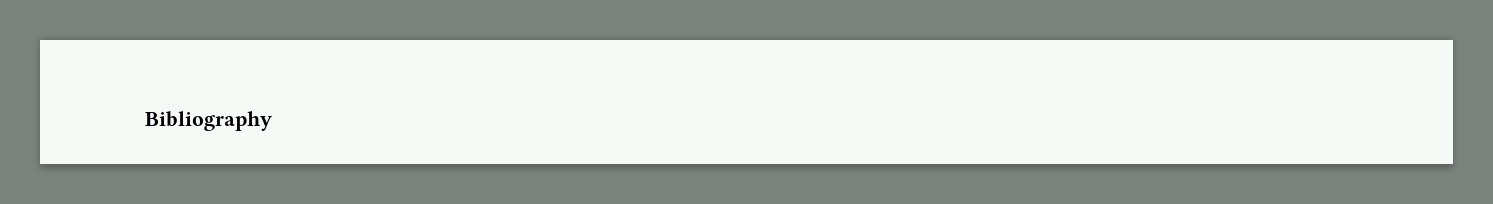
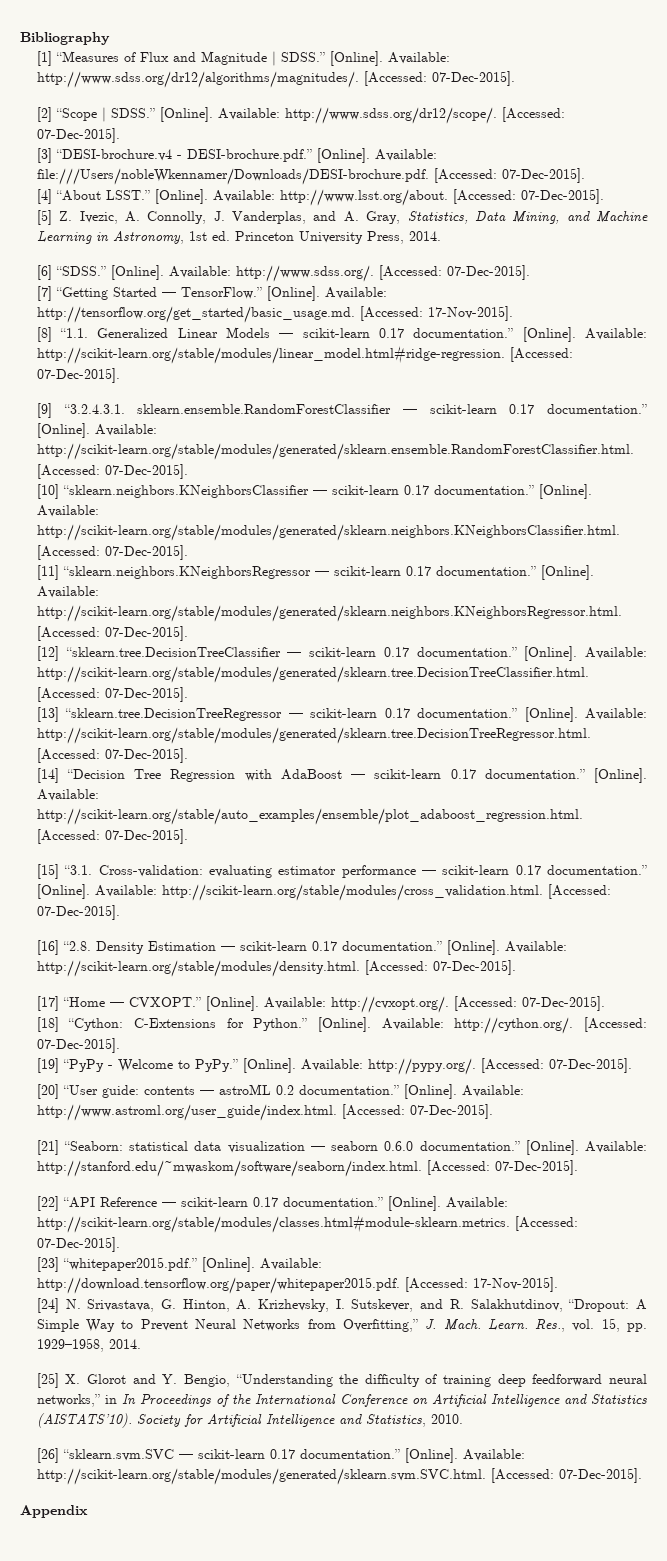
(272, 121) none -> [36,51,450,66] [36,71,515,88] [36,107,565,124] [36,128,120,143] [36,148,437,163] [36,168,585,185] [36,189,604,206] [36,210,648,225] [36,231,441,244] [36,265,530,282] [36,286,387,301] [36,306,513,323] [36,327,647,342] [36,346,573,364] [36,368,120,383] [36,403,647,418] [36,423,157,438] [36,443,634,460] [36,464,188,479] [36,484,592,499] [36,505,99,517] [36,524,620,541] [36,545,188,560] [36,565,594,580] [36,586,99,598] [36,605,622,622] [36,626,188,641] [36,646,648,661] [36,666,589,683] [36,687,188,702] [36,707,647,722] [36,727,591,744] [36,748,188,763] [36,768,647,783] [36,789,99,801] [36,808,583,825] [36,829,188,844] [36,864,647,879] [36,884,611,901] [36,905,120,920] [36,940,567,955] [36,960,516,977] [36,996,605,1013] [36,1017,647,1034] [36,1038,120,1053] [36,1058,632,1075] [36,1084,524,1099] [36,1104,493,1121] [36,1140,647,1155] [36,1160,578,1177] [36,1196,508,1211] [36,1215,578,1233] [36,1237,120,1252] [36,1257,322,1272] [36,1277,558,1294] [36,1298,647,1313] [36,1318,647,1332] [36,1338,141,1352] [36,1373,647,1388] [36,1394,647,1407] [36,1413,463,1428] [36,1448,525,1463] [36,1468,642,1485] [20,1505,88,1518] // [1] “Measures of Flux and Magnitude | SDSS.” [Online]. Available: http://www.sdss.org/dr12/algorithms/magnitudes/. [Accessed: 07-Dec-2015]. // [2] “Scope | SDSS.” [Online]. Available: http://www.sdss.org/dr12/scope/. [Accessed: 07-Dec-2015]. // [3] “DESI-brochure.v4 - DESI-brochure.pdf.” [Online]. Available: file:///Users/nobleWkennamer/Downloads/DESI-brochure.pdf. [Accessed: 07-Dec-2015]. // [4] “About LSST.” [Online]. Available: http://www.lsst.org/about. [Accessed: 07-Dec-2015]. // [5] Z. Ivezic, A. Connolly, J. Vanderplas, and A. Gray, Statistics, Data Mining, and Machine Learning in Astronomy, 1st ed. Princeton University Press, 2014. // [6] “SDSS.” [Online]. Available: http://www.sdss.org/. [Accessed: 07-Dec-2015]. // [7] “Getting Started — TensorFlow.” [Online]. Available: http://tensorflow.org/get_started/basic_usage.md. [Accessed: 17-Nov-2015]. // [8] “1.1. Generalized Linear Models — scikit-learn 0.17 documentation.” [Online]. Available: http://scikit-learn.org/stable/modules/linear_model.html#ridge-regression. [Accessed: 07-Dec-2015]. // [9] “3.2.4.3.1. sklearn.ensemble.RandomForestClassifier — scikit-learn 0.17 documentation.” [Online]. Available: http://scikit-learn.org/stable/modules/generated/sklearn.ensemble.RandomForestClassifier.html. [Accessed: 07-Dec-2015]. // [10] “sklearn.neighbors.KNeighborsClassifier — scikit-learn 0.17 documentation.” [Online]. Available: http://scikit-learn.org/stable/modules/generated/sklearn.neighbors.KNeighborsClassifier.html. [Accessed: 07-Dec-2015]. // [11] “sklearn.neighbors.KNeighborsRegressor — scikit-learn 0.17 documentation.” [Online]. Available: http://scikit-learn.org/stable/modules/generated/sklearn.neighbors.KNeighborsRegressor.html. [Accessed: 07-Dec-2015]. // [12] “sklearn.tree.DecisionTreeClassifier — scikit-learn 0.17 documentation.” [Online]. Available: http://scikit-learn.org/stable/modules/generated/sklearn.tree.DecisionTreeClassifier.html. [Accessed: 07-Dec-2015]. // [13] “sklearn.tree.DecisionTreeRegressor — scikit-learn 0.17 documentation.” [Online]. Available: http://scikit-learn.org/stable/modules/generated/sklearn.tree.DecisionTreeRegressor.html. [Accessed: 07-Dec-2015]. // [14] “Decision Tree Regression with AdaBoost — scikit-learn 0.17 documentation.” [Online]. Available: http://scikit-learn.org/stable/auto_examples/ensemble/plot_adaboost_regression.html. [Accessed: 07-Dec-2015]. // [15] “3.1. Cross-validation: evaluating estimator performance — scikit-learn 0.17 documentation.” [Online]. Available: http://scikit-learn.org/stable/modules/cross_validation.html. [Accessed: 07-Dec-2015]. // [16] “2.8. Density Estimation — scikit-learn 0.17 documentation.” [Online]. Available: http://scikit-learn.org/stable/modules/density.html. [Accessed: 07-Dec-2015]. // [17] “Home — CVXOPT.” [Online]. Available: http://cvxopt.org/. [Accessed: 07-Dec-2015]. // [18] “Cython: C-Extensions for Python.” [Online]. Available: http://cython.org/. [Accessed: 07-Dec-2015]. // [19] “PyPy - Welcome to PyPy.” [Online]. Available: http://pypy.org/. [Accessed: 07-Dec-2015]. // [20] “User guide: contents — astroML 0.2 documentation.” [Online]. Available: http://www.astroml.org/user_guide/index.html. [Accessed: 07-Dec-2015]. // [21] “Seaborn: statistical data visualization — seaborn 0.6.0 documentation.” [Online]. Available: http://stanford.edu/~mwaskom/software/seaborn/index.html. [Accessed: 07-Dec-2015]. // [22] “API Reference — scikit-learn 0.17 documentation.” [Online]. Available: http://scikit-learn.org/stable/modules/classes.html#module-sklearn.metrics. [Accessed: 07-Dec-2015]. // [23] “whitepaper2015.pdf.” [Online]. Available: http://download.tensorflow.org/paper/whitepaper2015.pdf. [Accessed: 17-Nov-2015]. // [24] N. Srivastava, G. Hinton, A. Krizhevsky, I. Sutskever, and R. Salakhutdinov, “Dropout: A Simple Way to Prevent Neural Networks from Overfitting,” J. Mach. Learn. Res., vol. 15, pp. 1929–1958, 2014. // [25] X. Glorot and Y. Bengio, “Understanding the difficulty of training deep feedforward neural networks,” in In Proceedings of the International Conference on Artificial Intelligence and Statistics (AISTATS’10). Society for Artificial Intelligence and Statistics, 2010. // [26] “sklearn.svm.SVC — scikit-learn 0.17 documentation.” [Online]. Available: http://scikit-learn.org/stable/modules/generated/sklearn.svm.SVC.html. [Accessed: 07-Dec-2015]. // Appendix

